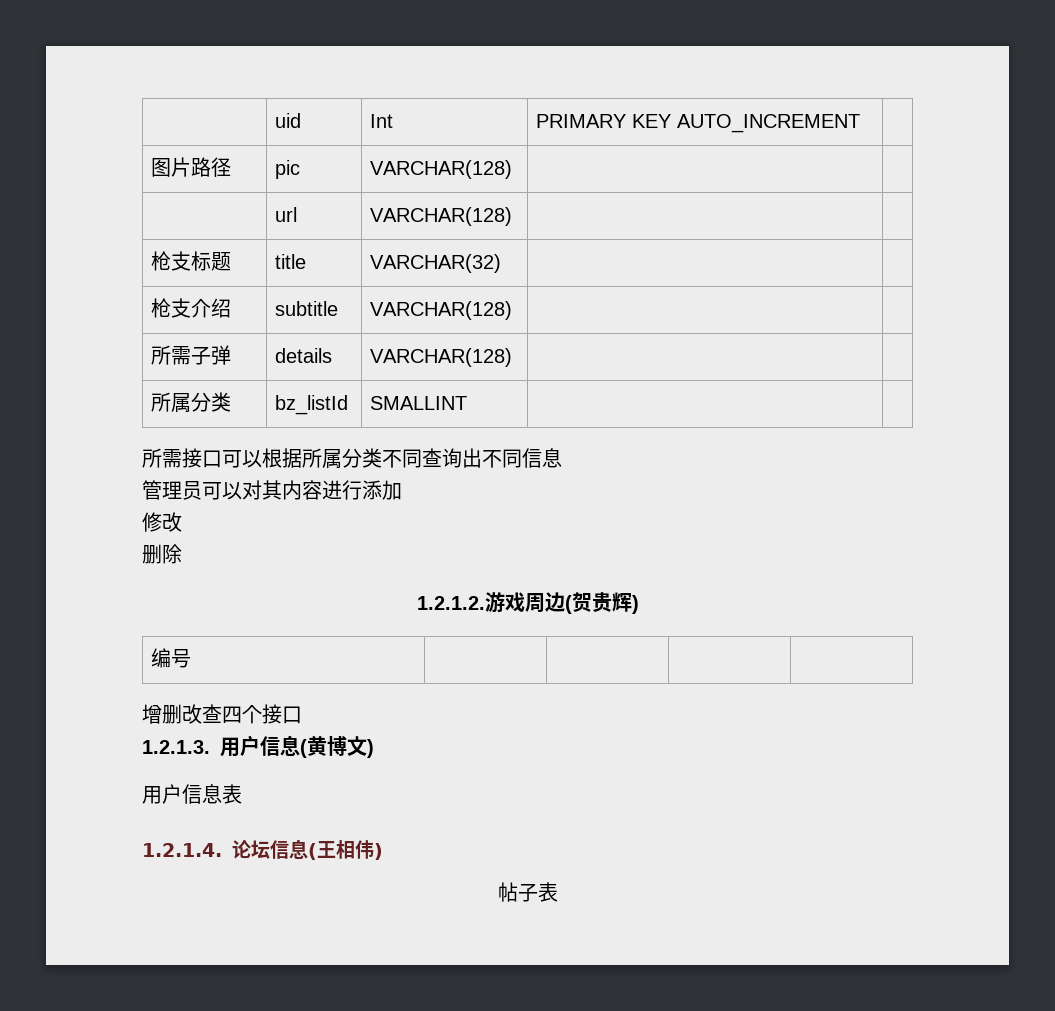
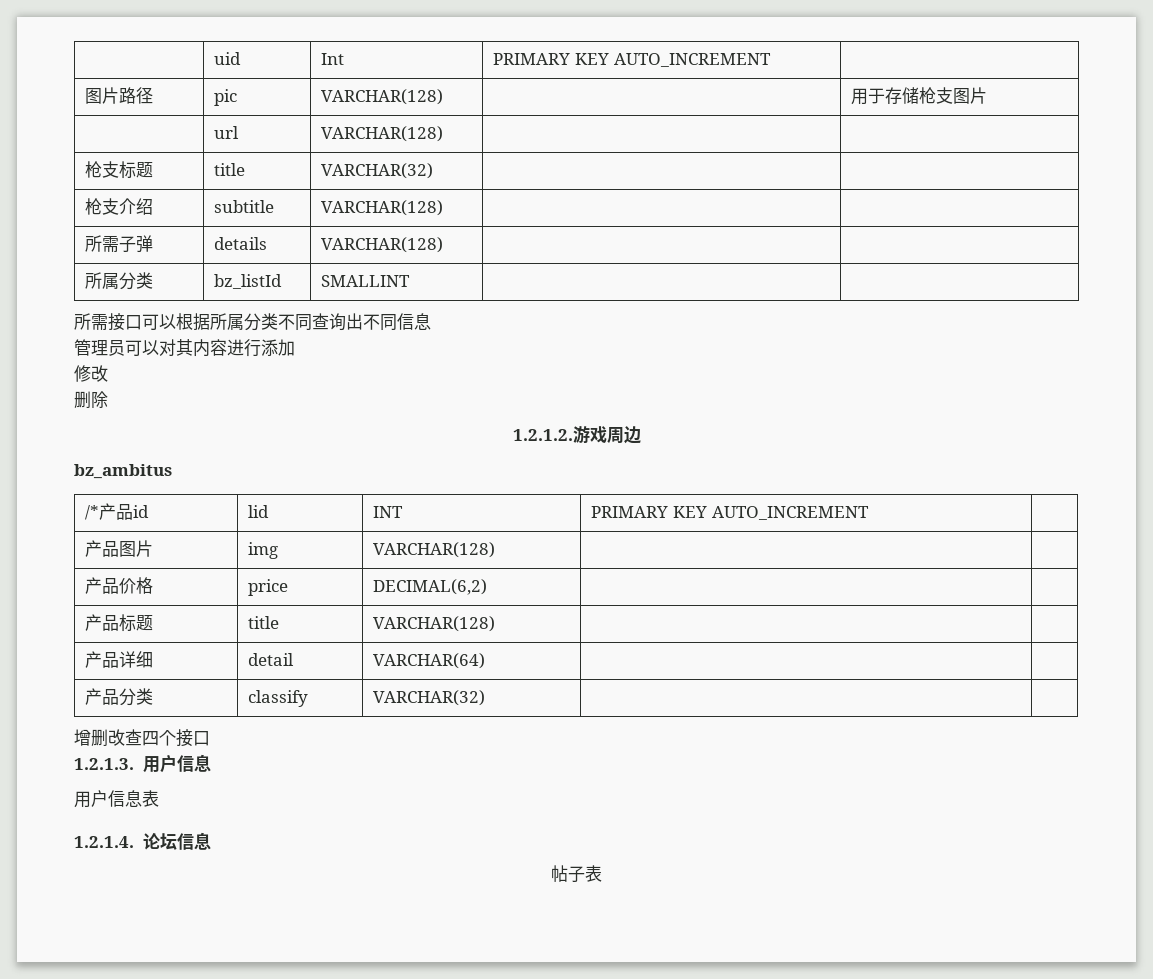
(513, 169) none -> [851,87,988,105] 用于存储枪支图片
[564,592,639,614] [151,648,192,668] (贺贵辉) // 编号 | | -> [74,464,172,479] [85,503,150,520] [248,505,270,518] [373,506,404,518] [591,506,869,520] [85,540,154,557] [248,542,279,559] [373,542,496,558] [85,577,154,594] [248,579,289,596] [373,579,488,595] [85,614,154,632] [248,616,280,629] [373,616,496,632] [85,651,154,668] [248,653,295,666] [373,653,486,669] [85,688,154,706] [248,690,309,707] [373,690,486,706] // bz_ambitus // /*产品id | lid | INT | PRIMARY KEY AUTO_INCREMENT | // 产品图片 | img | VARCHAR(128) | | // 产品价格 | price | DECIMAL(6,2) | | // 产品标题 | title | VARCHAR(128) | | // 产品详细 | detail | VARCHAR(64) | | // 产品分类 | classify | VARCHAR(32)
[300,736,374,758] (黄博文) -> (211, 763) none
[308,840,383,860] (王相伟) -> (211, 841) none

